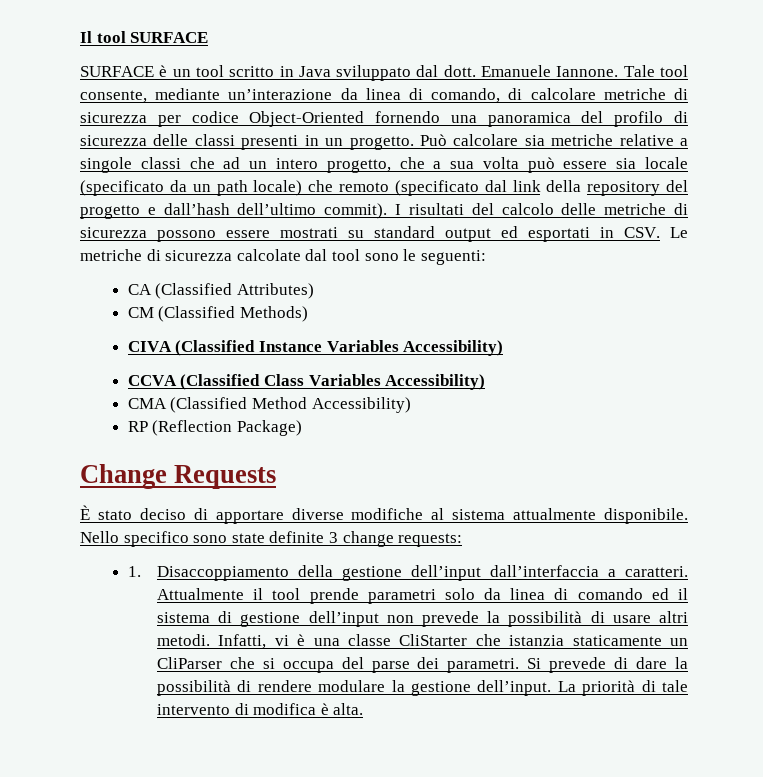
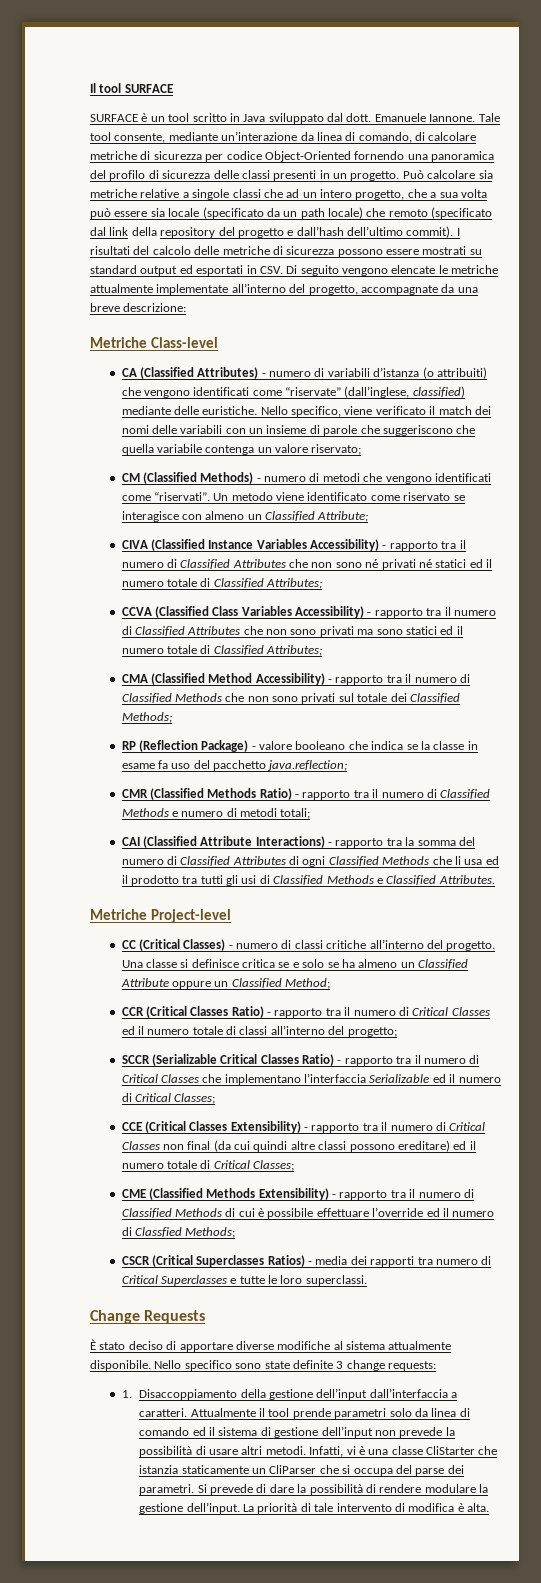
[670,227,688,238] [80,249,486,265] [127,283,315,299] [127,306,309,322] Le metriche di sicurezza calcolate dal tool sono le seguenti: // CA (Classified Attributes) // CM (Classified Methods) -> [286,265,499,276] [90,283,478,295] [90,303,187,312] [90,337,218,348] [121,367,487,379] [121,386,465,398] [121,406,491,417] [121,425,476,436] [121,444,362,455] [121,472,491,484] [121,492,465,501] [121,511,369,522] Di seguito vengono elencate le metriche attualmente implementate all’interno del progetto, accompagnate da una breve descrizione: // Metriche Class-level // CA (Classified Attributes) - numero di variabili d’istanza (o attribuiti) che vengono identificati come “riservate” (dall’inglese, classified) mediante delle euristiche. Nello specifico, viene verificato il match dei nomi delle variabili con un insieme di parole che suggeriscono che quella variabile contenga un valore riservato; // CM (Classified Methods) - numero di metodi che vengono identificati come “riservati”. Un metodo viene identificato come riservato se interagisce con almeno un Classified Attribute;
(504, 348) none -> [382,540,466,551] [121,559,493,570] [121,578,323,589] - rapporto tra il numero di Classified Attributes che non sono né privati né statici ed il numero totale di Classified Attributes;
[127,397,411,413] [127,420,303,436] // CMA (Classified Method Accessibility) // RP (Reflection Package) -> [367,607,496,618] [121,626,463,637] [121,645,323,656] [121,673,470,685] [121,693,460,704] [121,712,172,723] [121,740,478,752] [121,760,348,771] [121,788,491,800] [121,808,311,819] [121,836,475,848] [121,856,499,867] [121,875,495,886] [90,909,231,923] [121,939,496,951] [121,959,469,969] [120,978,331,989] [121,1006,490,1018] [121,1025,397,1037] [121,1054,480,1066] [121,1073,501,1085] [121,1093,216,1104] [121,1121,486,1133] [121,1140,476,1152] [121,1160,295,1171] [121,1188,474,1200] [121,1207,495,1219] [121,1227,236,1238] [121,1255,492,1267] [121,1275,367,1286] - rapporto tra il numero di Classified Attributes che non sono privati ma sono statici ed il numero totale di Classified Attributes; // CMA (Classified Method Accessibility) - rapporto tra il numero di Classified Methods che non sono privati sul totale dei Classified Methods; // RP (Reflection Package) - valore booleano che indica se la classe in esame fa uso del pacchetto java.reflection; // CMR (Classified Methods Ratio) - rapporto tra il numero di Classified Methods e numero di metodi totali; // CAI (Classified Attribute Interactions) - rapporto tra la somma del numero di Classified Attributes di ogni Classified Methods che li usa ed il prodotto tra tutti gli usi di Classified Methods e Classified Attributes. // Metriche Project-level // CC (Critical Classes) - numero di classi critiche all’interno del progetto. Una classe si definisce critica se e solo se ha almeno un Classified Attribute oppure un Classified Method; // CCR (Critical Classes Ratio) - rapporto tra il numero di Critical Classes ed il numero totale di classi all’interno del progetto; // SCCR (Serializable Critical Classes Ratio) - rapporto tra il numero di Critical Classes che implementano l’interfaccia Serializable ed il numero di Critical Classes; // CCE (Critical Classes Extensibility) - rapporto tra il numero di Critical Classes non final (da cui quindi altre classi possono ereditare) ed il numero totale di Critical Classes; // CME (Classified Methods Extensibility) - rapporto tra il numero di Classified Methods di cui è possibile effettuare l’override ed il numero di Classfied Methods; // CSCR (Critical Superclasses Ratios) - media dei rapporti tra numero di Critical Superclasses e tutte le loro superclassi.

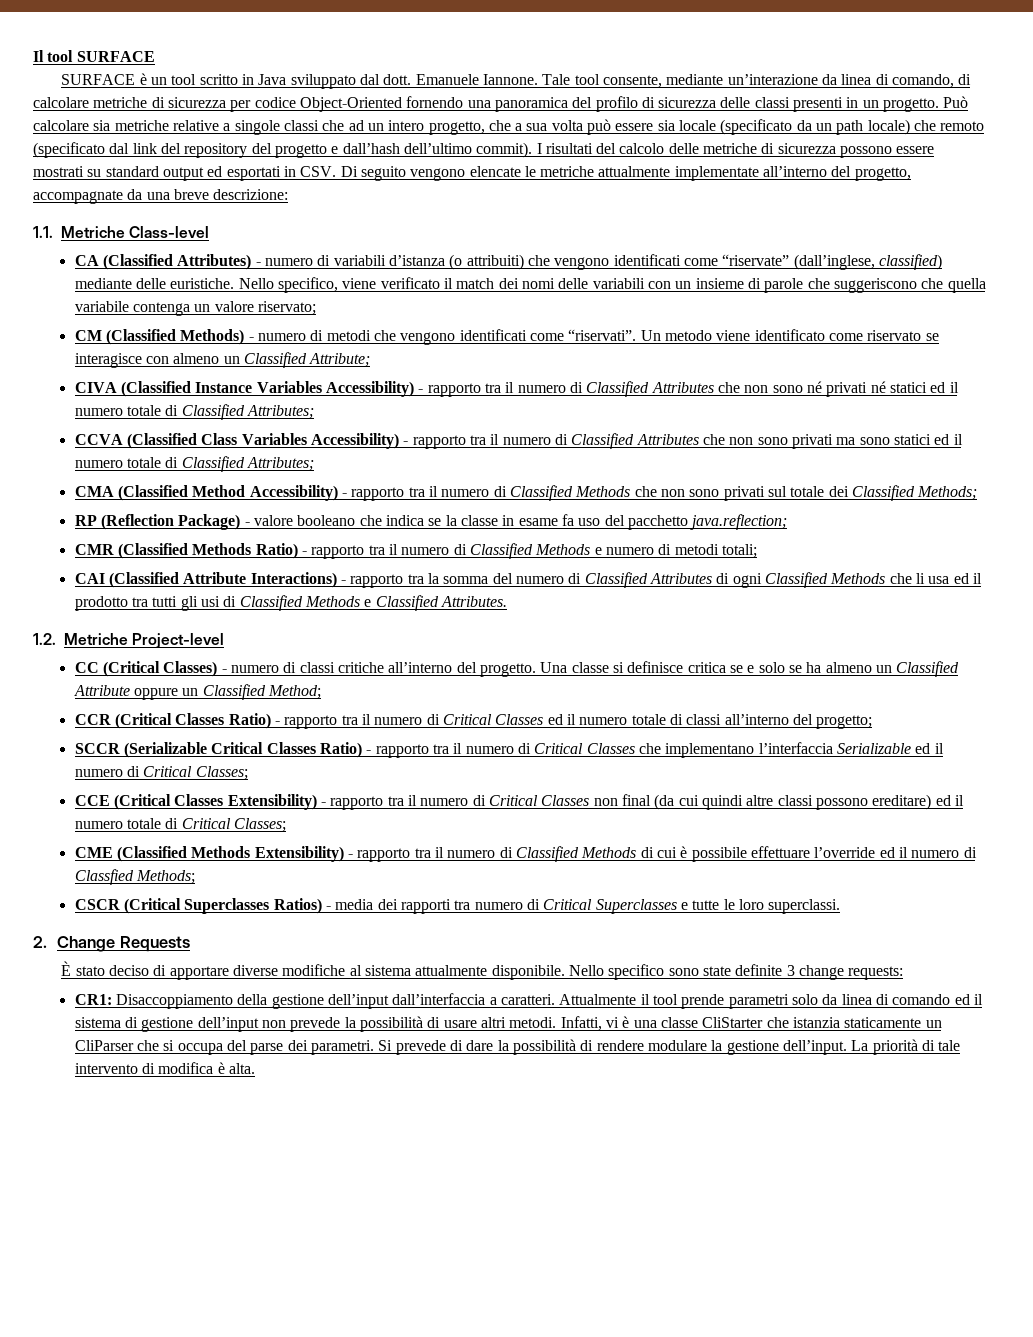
[131,227,157,236] della -> [160,143,181,154] del
(187, 307) none -> [33,226,53,238] 1.1.
(495, 879) none -> [33,633,56,645] 1.2.
(367, 1280) none -> [33,936,47,948] 2.
[121,1390,132,1398] 1. -> [74,994,112,1005] CR1:

